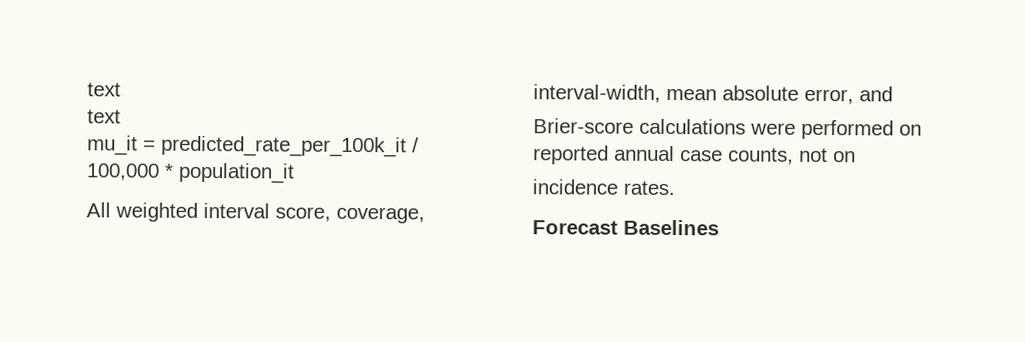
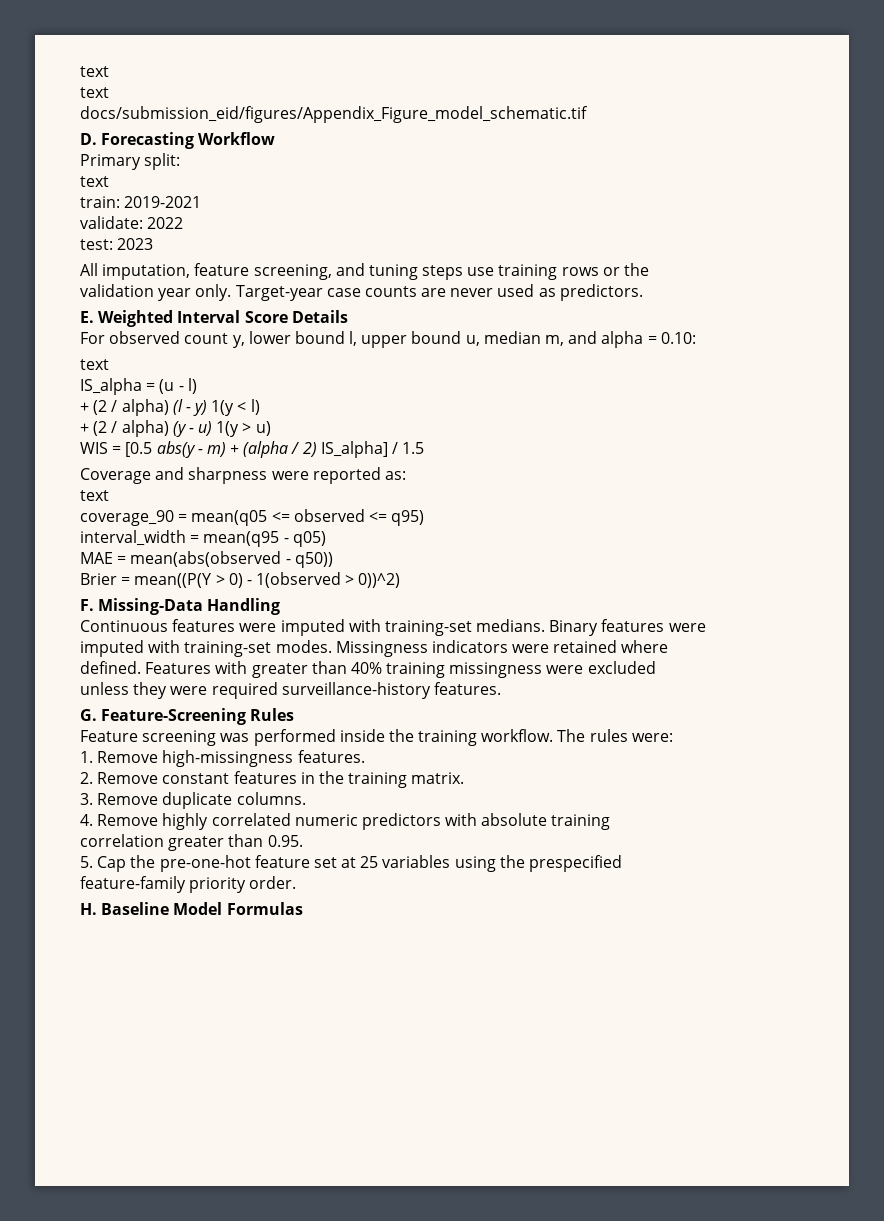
[87,135,419,158] [86,162,295,184] [86,202,425,224] [533,84,893,105] [533,118,922,140] [533,145,856,165] [532,179,675,196] [532,219,719,236] mu_it = predicted_rate_per_100k_it / 100,000 * population_it // All weighted interval score, coverage, interval-width, mean absolute error, and // Brier-score calculations were performed on reported annual case counts, not on // incidence rates. // Forecast Baselines -> [80,106,588,123] [80,132,276,149] [80,153,181,170] [80,176,109,187] [80,196,202,208] [80,216,184,229] [80,238,154,250] [80,263,650,280] [80,284,643,301] [80,310,348,327] [80,331,696,348] [80,359,109,370] [80,378,197,395] [80,399,260,416] [80,420,271,437] [80,441,425,458] [80,467,406,484] [80,490,109,501] [80,509,425,526] [80,530,326,547] [80,551,333,568] [80,572,401,588] [80,598,281,615] [80,619,706,636] [80,640,669,657] [80,661,656,678] [80,682,501,699] [80,708,295,725] [80,729,673,746] [80,750,365,767] [80,771,465,788] [80,792,306,809] [80,813,611,830] [80,834,303,851] [80,855,623,872] [80,876,297,893] [80,902,303,915] docs/submission_eid/figures/Appendix_Figure_model_schematic.tif // D. Forecasting Workflow // Primary split: // text // train: 2019-2021 // validate: 2022 // test: 2023 // All imputation, feature screening, and tuning steps use training rows or the // validation year only. Target-year case counts are never used as predictors. // E. Weighted Interval Score Details // For observed count y, lower bound l, upper bound u, median m, and alpha = 0.10: // text // IS_alpha = (u - l) // + (2 / alpha) (l - y) 1(y < l) // + (2 / alpha) (y - u) 1(y > u) // WIS = [0.5 abs(y - m) + (alpha / 2) IS_alpha] / 1.5 // Coverage and sharpness were reported as: // text // coverage_90 = mean(q05 <= observed <= q95) // interval_width = mean(q95 - q05) // MAE = mean(abs(observed - q50)) // Brier = mean((P(Y > 0) - 1(observed > 0))^2) // F. Missing-Data Handling // Continuous features were imputed with training-set medians. Binary features were // imputed with training-set modes. Missingness indicators were retained where // defined. Features with greater than 40% training missingness were excluded // unless they were required surveillance-history features. // G. Feature-Screening Rules // Feature screening was performed inside the training workflow. The rules were: // 1. Remove high-missingness features. // 2. Remove constant features in the training matrix. // 3. Remove duplicate columns. // 4. Remove highly correlated numeric predictors with absolute training // correlation greater than 0.95. // 5. Cap the pre-one-hot feature set at 25 variables using the prespecified // feature-family priority order. // H. Baseline Model Formulas

